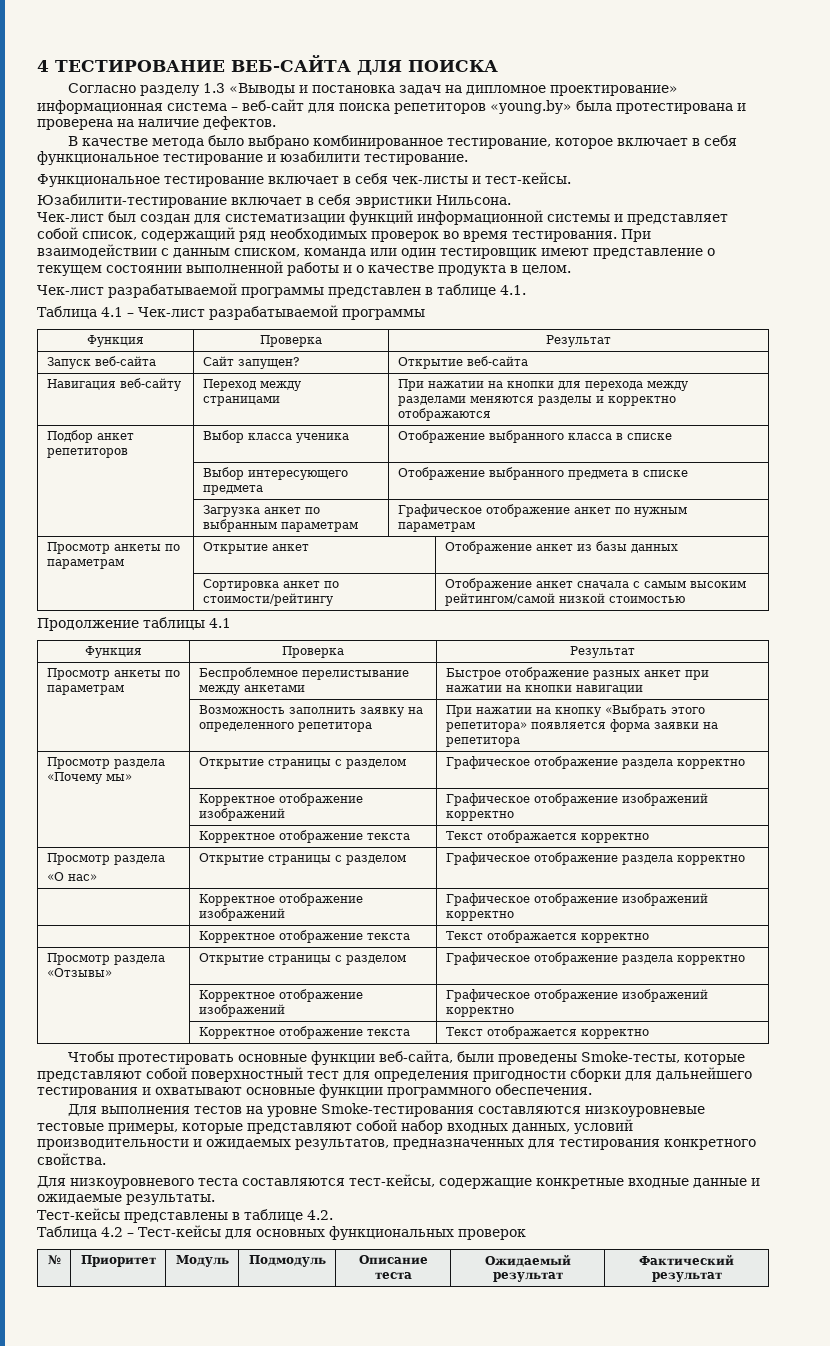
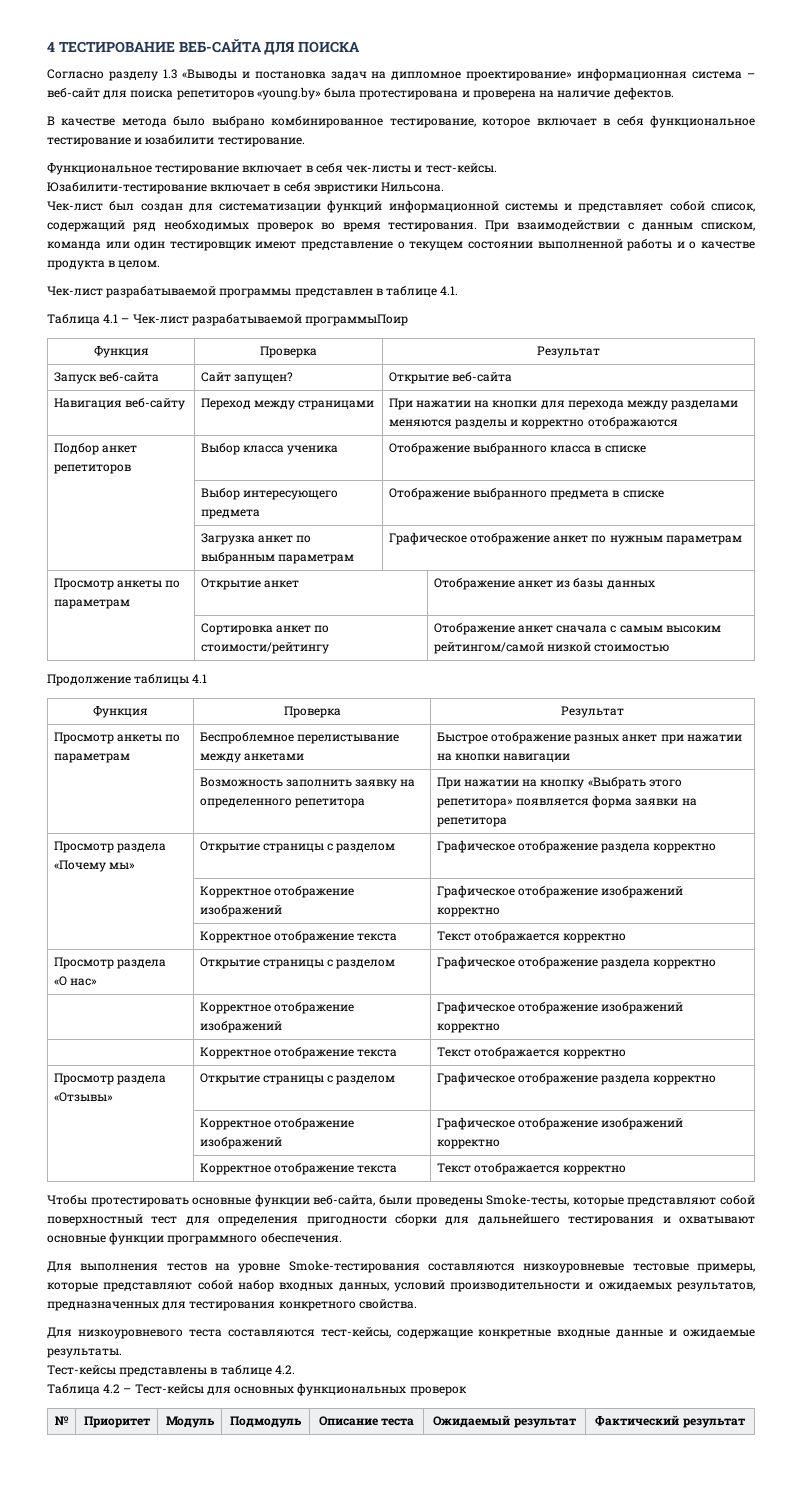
[342,309,425,320] программы -> [305,314,409,326] программыПоир

